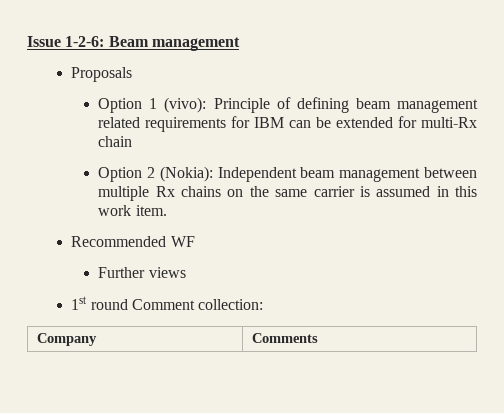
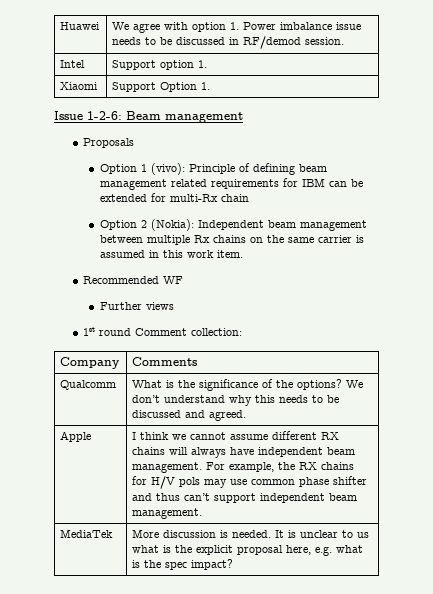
(27, 41) none -> [60,22,101,30] [112,22,362,33] [112,36,345,49] [60,60,86,68] [112,60,208,70] [60,82,99,90] [112,82,211,92] Huawei | We agree with option 1. Power imbalance issue needs to be discussed in RF/demod session. // Intel | Support option 1. // Xiaomi | Support Option 1. //
(318, 338) none -> [60,380,117,390] [132,379,364,391] [132,395,340,406] [132,410,247,421] [60,431,92,442] [132,431,340,440] [132,447,356,458] [132,462,355,473] [132,476,368,489] [132,493,358,503] [132,508,203,519] [60,529,114,538] [132,529,370,538] [132,545,364,556] [132,559,234,570] // Qualcomm | What is the significance of the options? We don’t understand why this needs to be discussed and agreed. // Apple | I think we cannot assume different RX chains will always have independent beam management. For example, the RX chains for H/V pols may use common phase shifter and thus can’t support independent beam management. // MediaTek | More discussion is needed. It is unclear to us what is the explicit proposal here, e.g. what is the spec impact?

